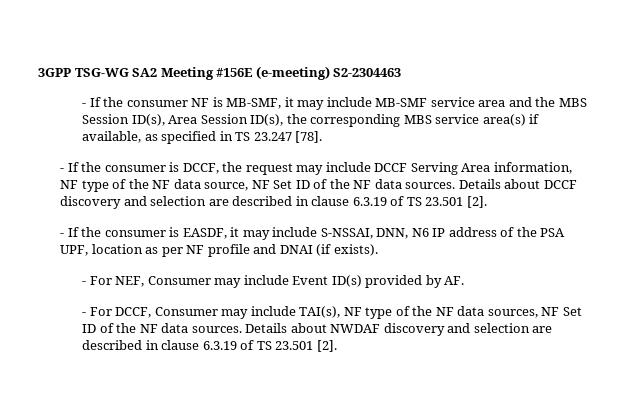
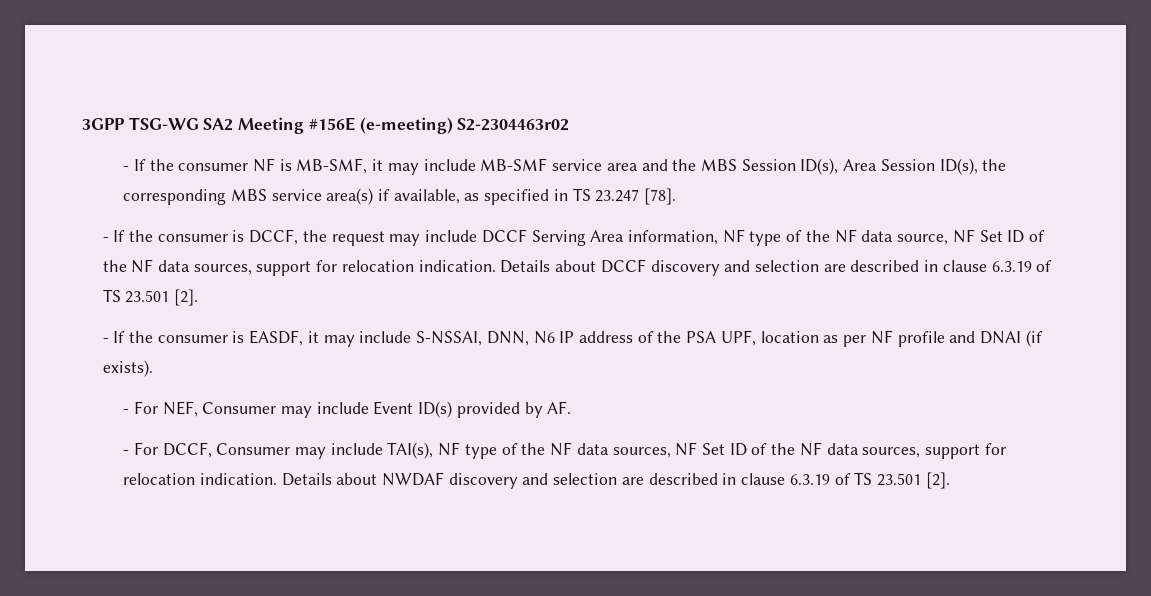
[333,68,402,77] S2-2304463 -> [457,118,570,131] S2-2304463r02
[405,182,456,189] sources. -> [193,260,496,276] sources, support for relocation indication.
[191,326,242,333] sources. -> [862,443,1006,459] [123,473,277,485] sources, support for relocation indication.

